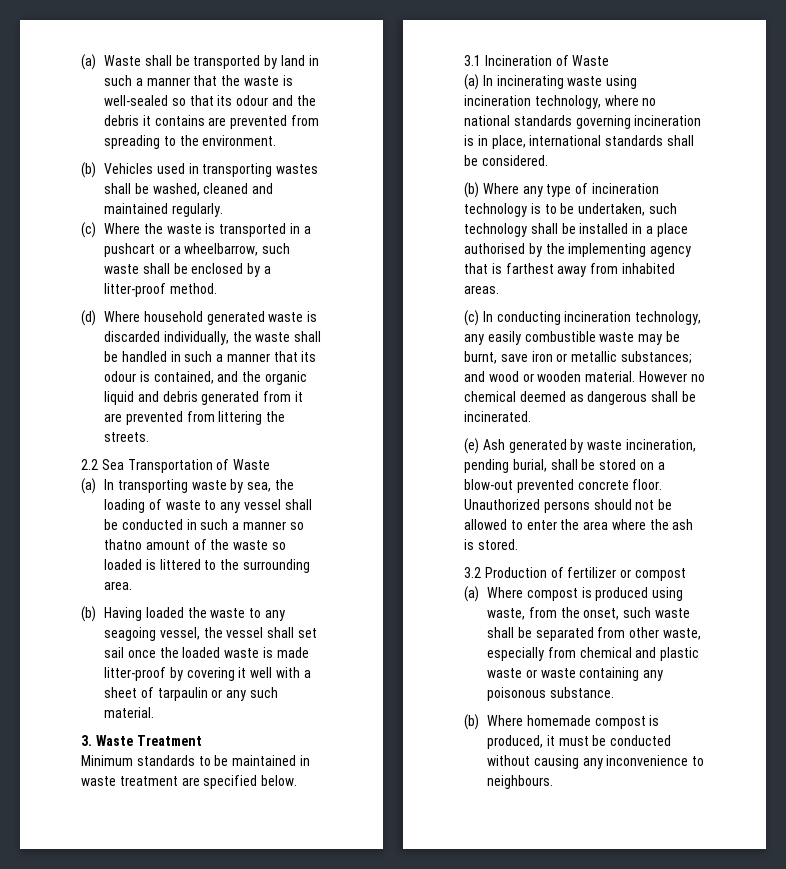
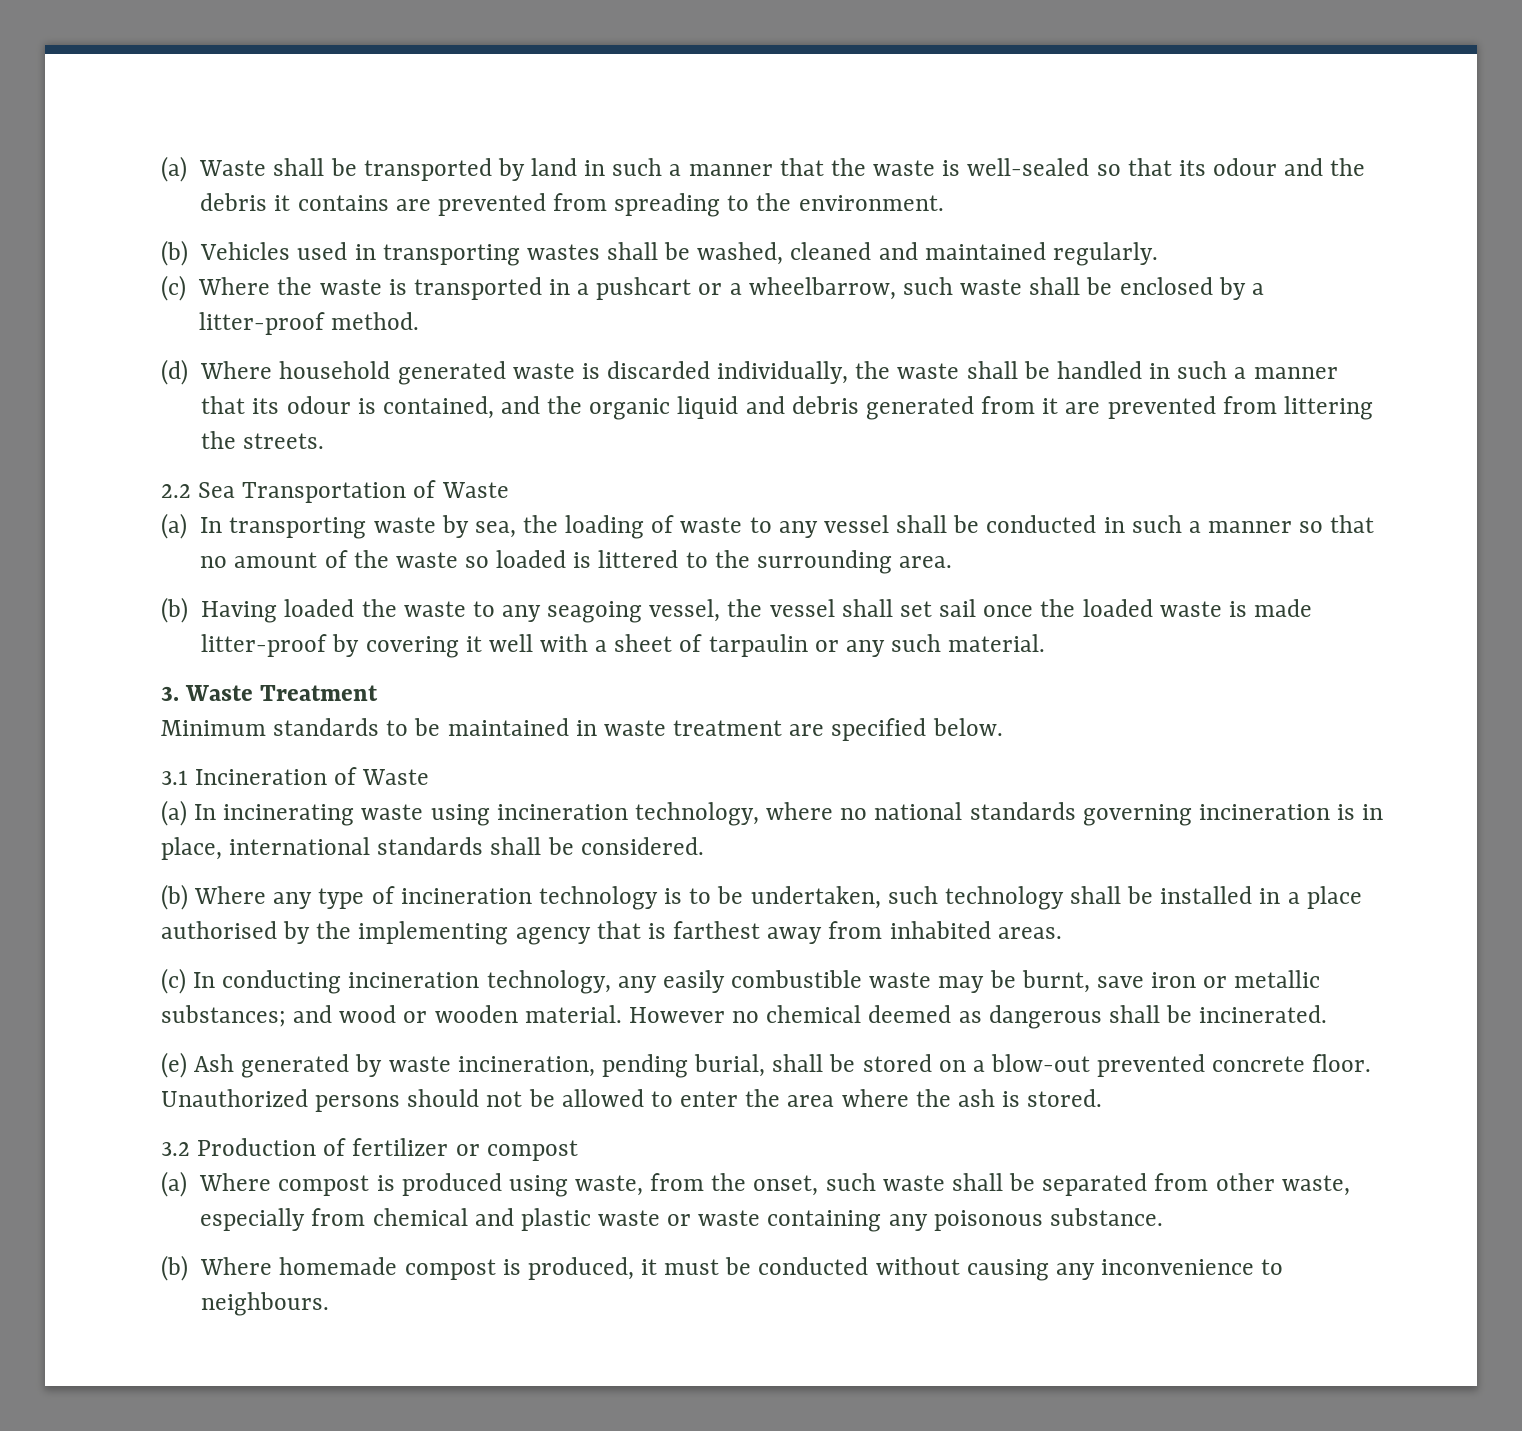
[103,539,142,550] thatno -> [1330,515,1375,533] [200,556,228,568] that no

